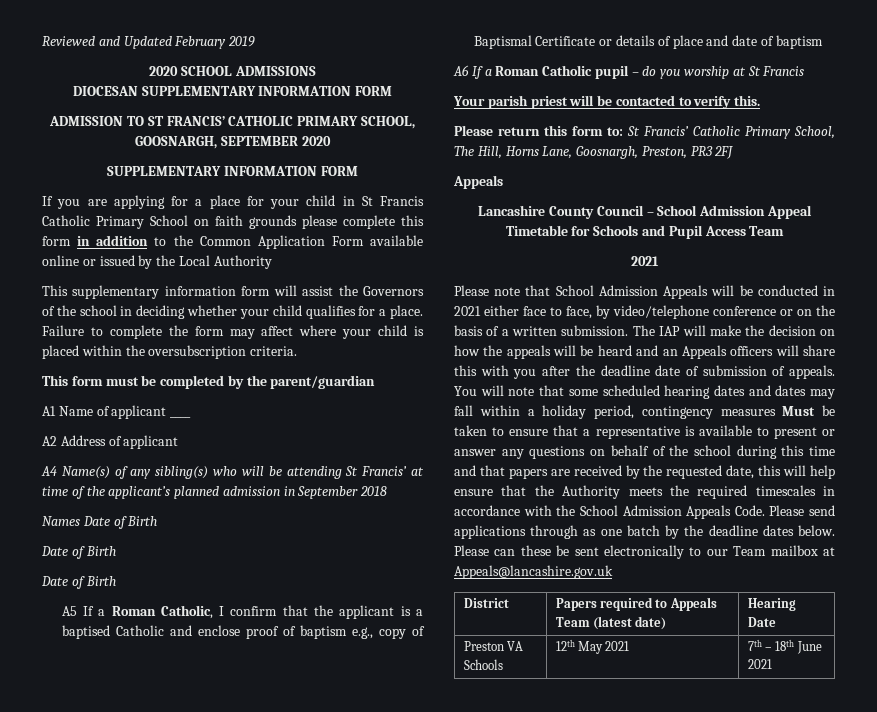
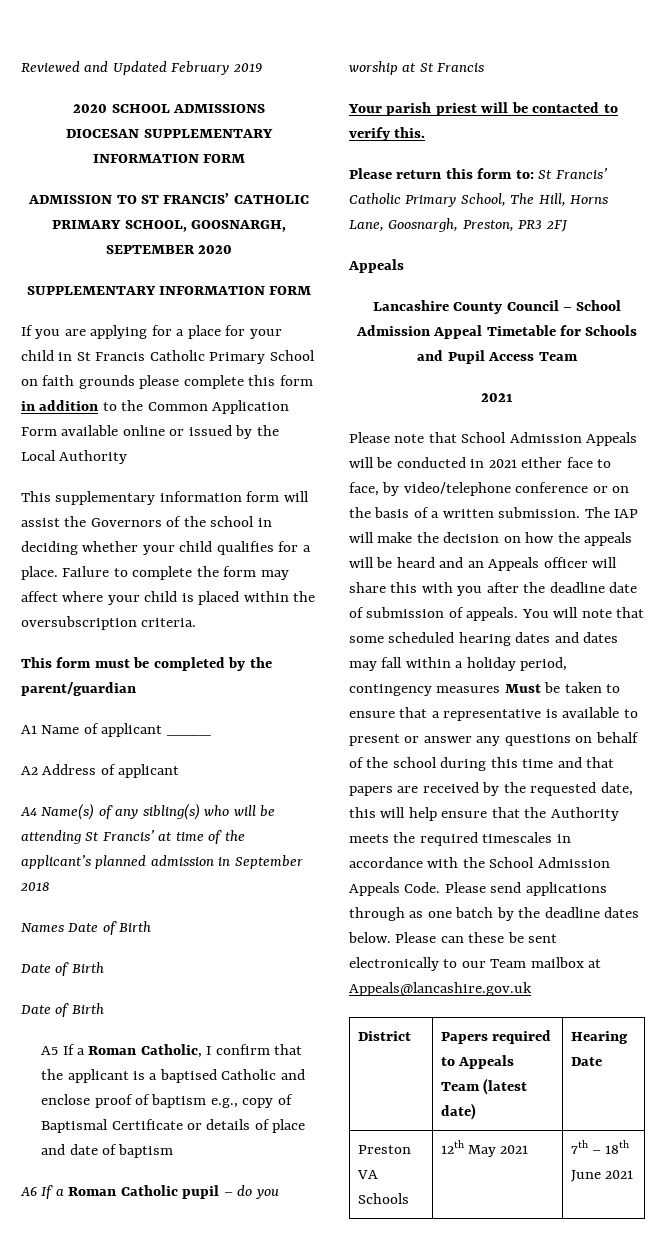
[730,346,774,356] officers -> [543,557,588,568] officer

